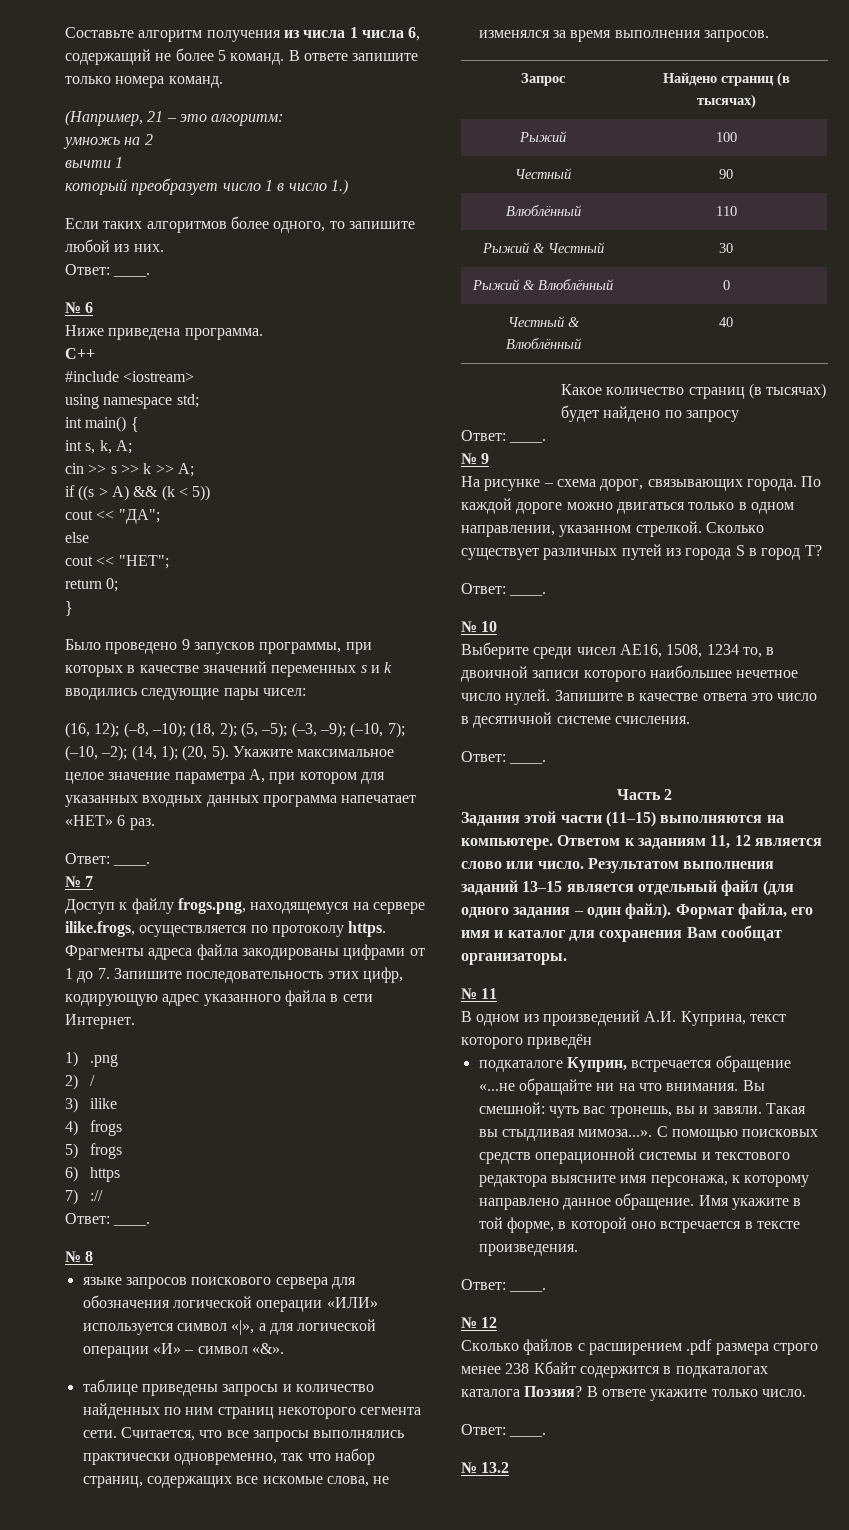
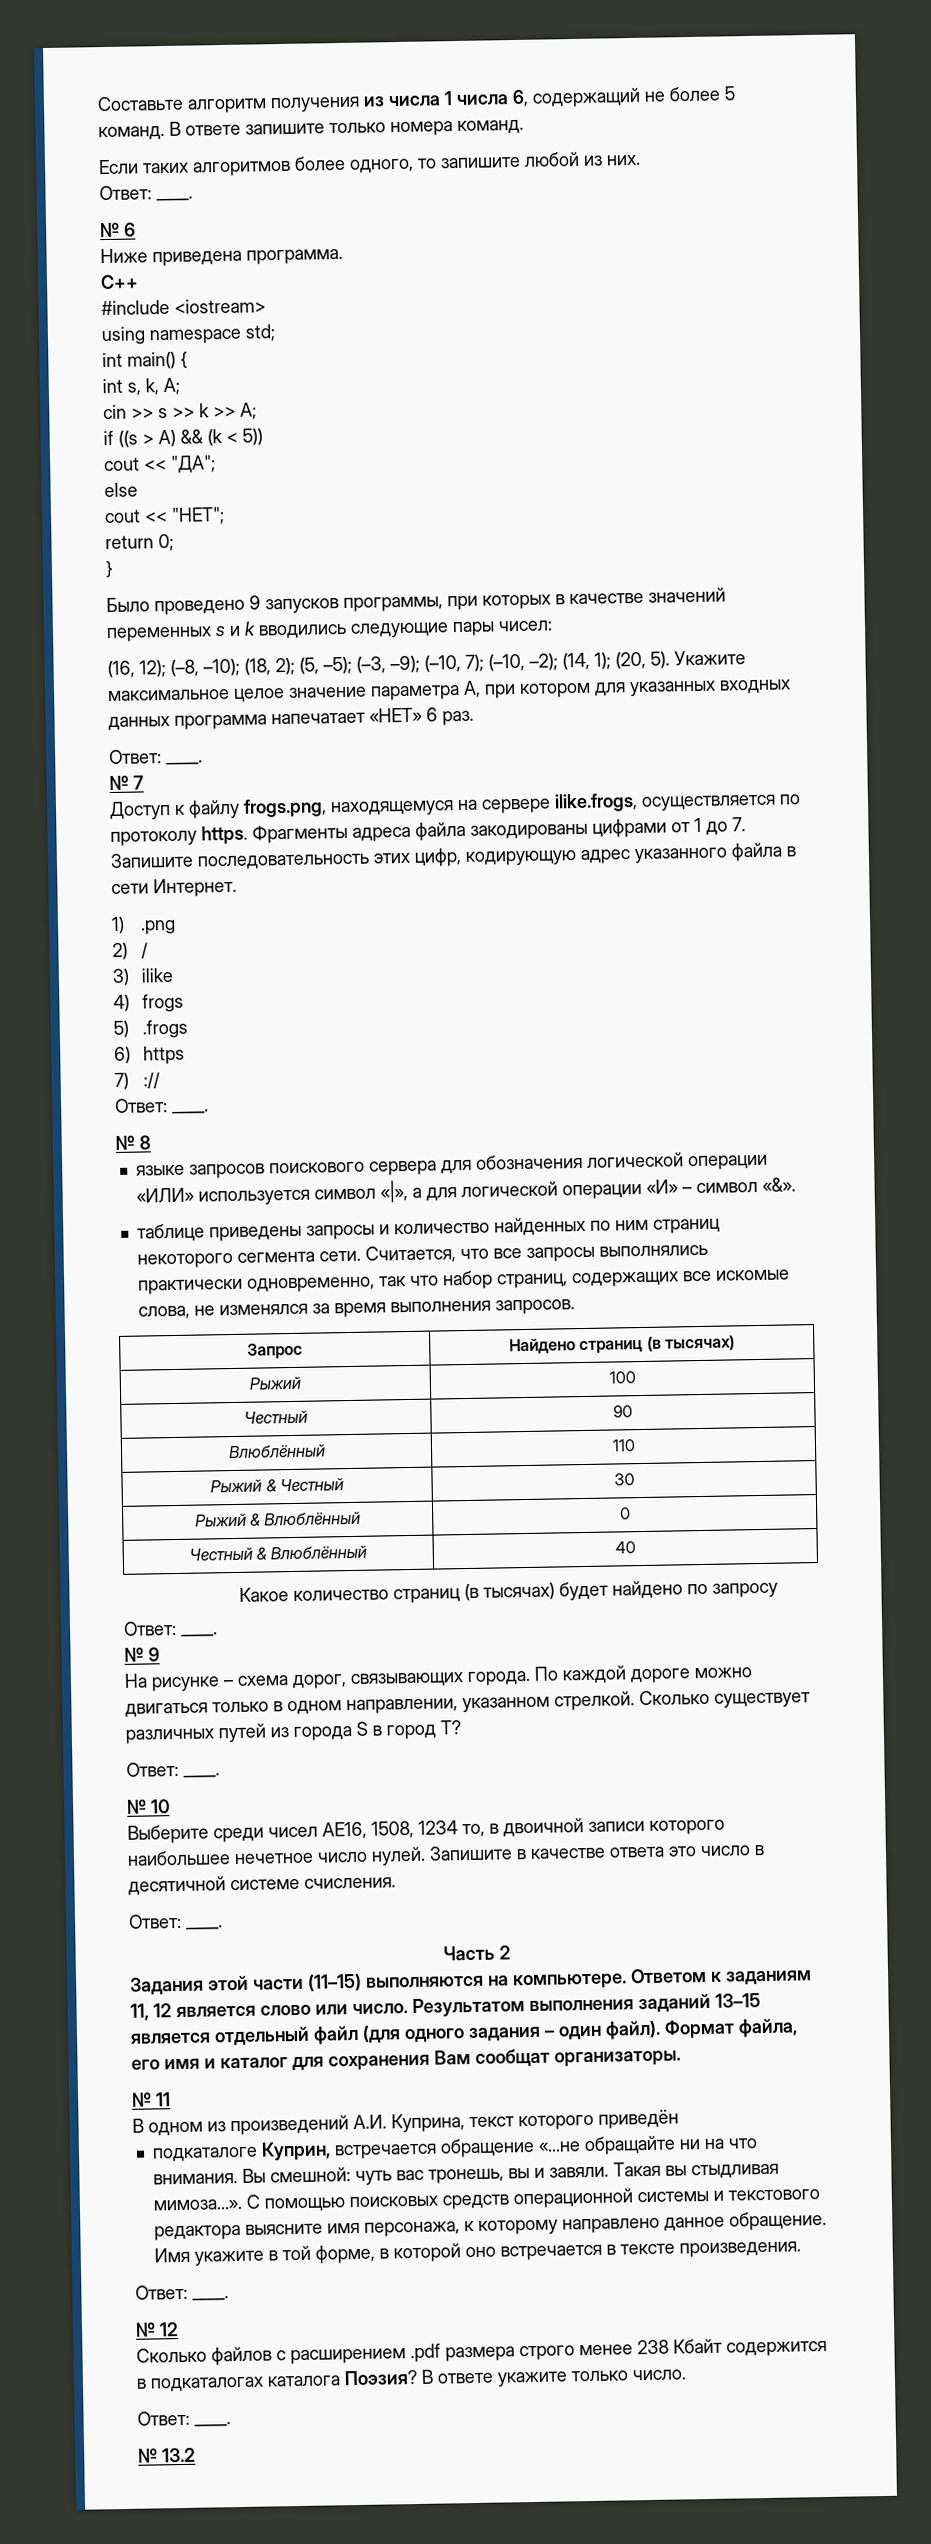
[65,110,284,126] [63,134,153,149] [65,157,124,168] [65,178,348,195] // (Например, 21 – это алгоритм: // умножь на 2 // вычти 1 // который преобразует число 1 в число 1.) -> (524, 126) none
[90,1143,123,1159] frogs -> [141,1019,188,1039] .frogs

